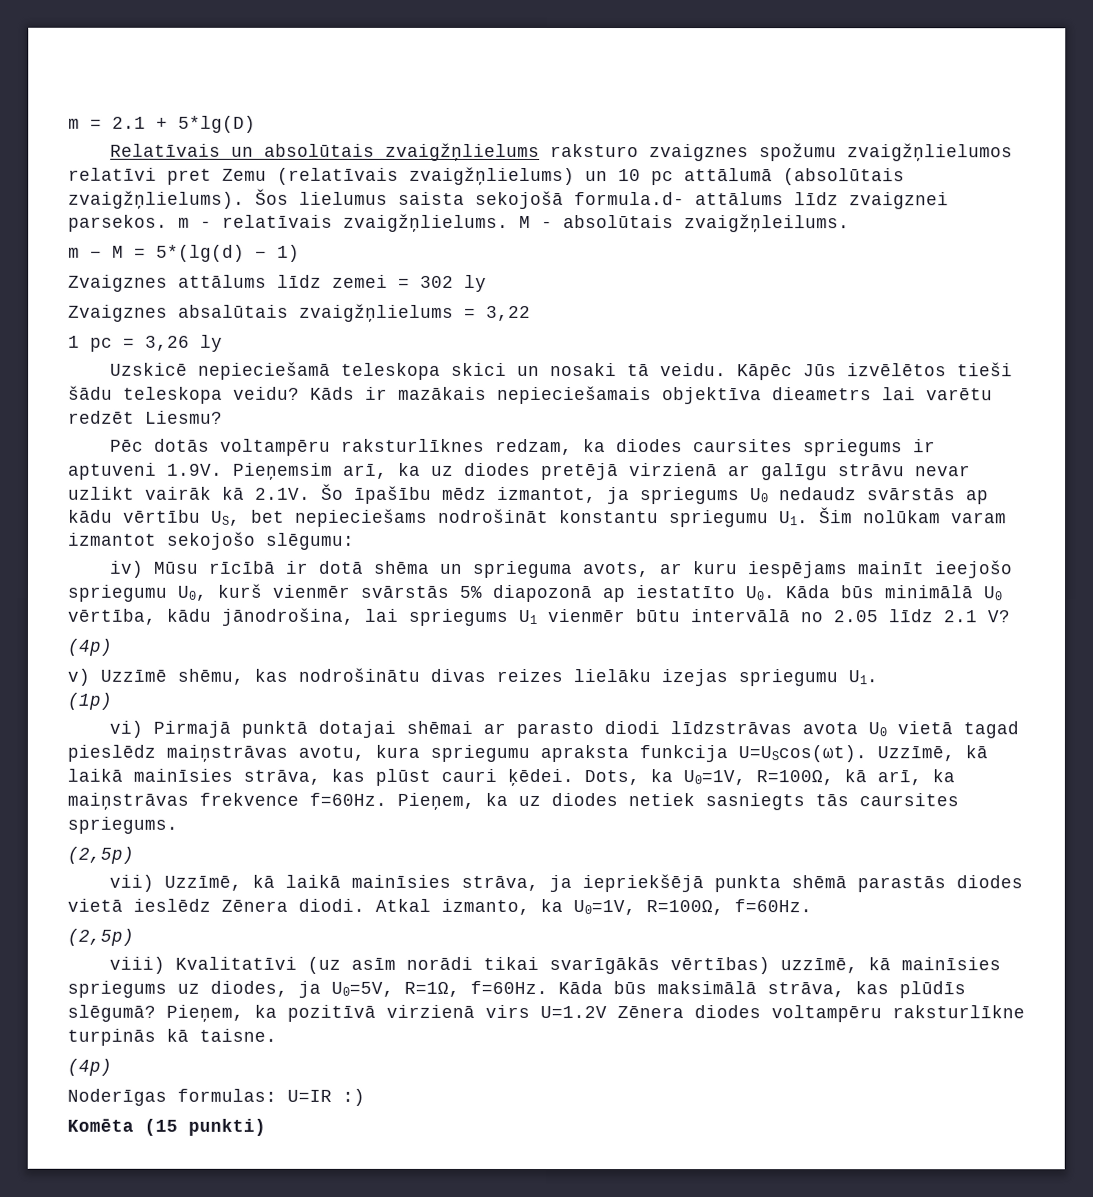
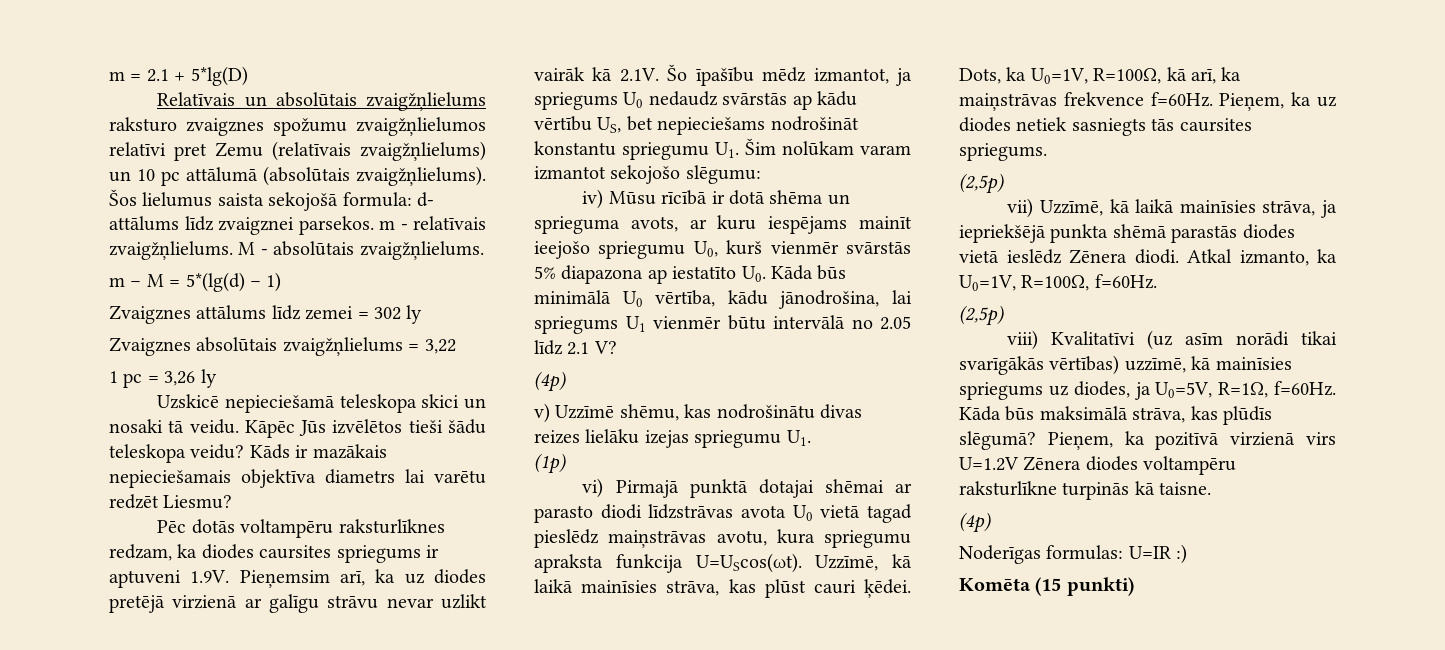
[574,192,685,206] formula.d- -> [342,192,434,207] formula: d-
[684,214,850,233] zvaigžņleilums. -> [359,241,484,260] zvaigžņlielums.
[178,304,289,318] absalūtais -> [196,337,278,352] absolūtais
[772,387,872,401] dieametrs -> [325,469,395,484] diametrs
[492,584,593,603] diapozonā -> [561,265,644,284] diapazona

